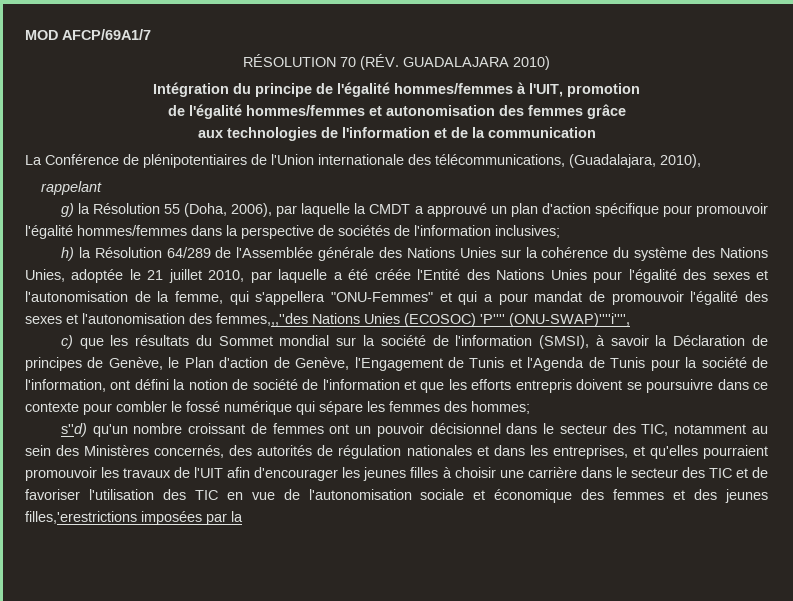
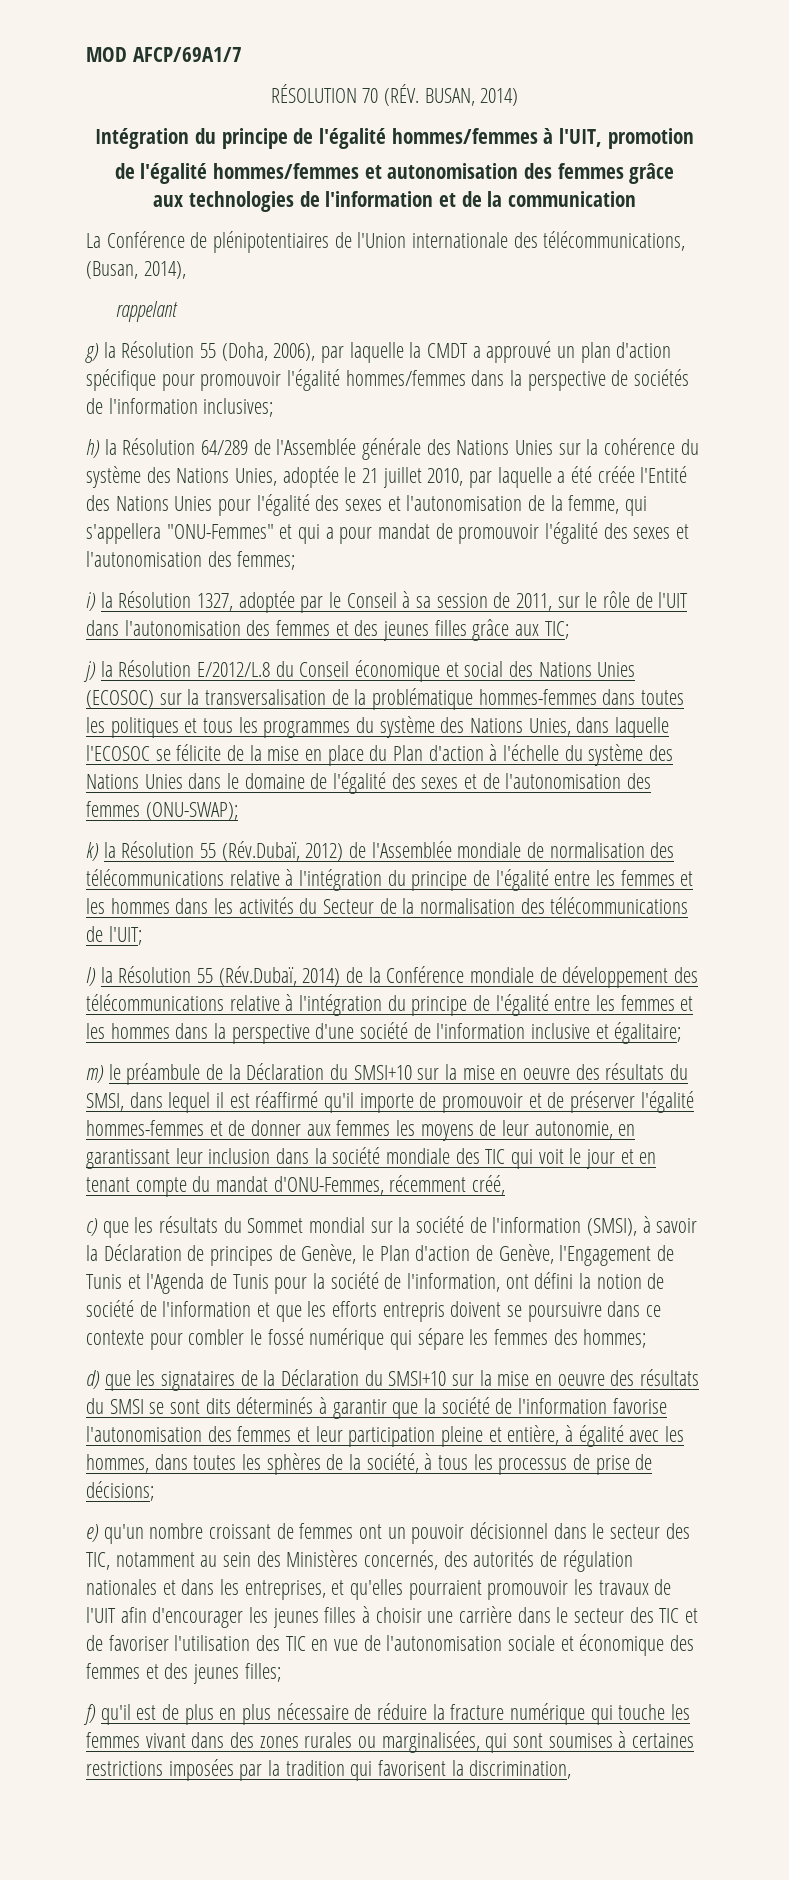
[403,56,550,70] GUADALAJARA 2010) -> [424,88,519,106] BUSAN, 2014)
[569,154,701,168] (Guadalajara, 2010), -> [86,261,186,279] (Busan, 2014),
[216,313,630,327] femmes,,,''des Nations Unies (ECOSOC) 'P'''' (ONU-SWAP)''''i'''', -> [237,551,296,570] [86,591,689,613] [86,619,569,641] [83,660,636,682] [86,688,685,710] [86,716,670,738] [86,744,674,766] [86,772,652,794] [86,801,238,820] [86,841,675,861] [86,869,694,891] [86,897,689,914] [86,926,142,945] [86,966,699,988] [86,994,694,1016] [86,1022,682,1044] [86,1063,689,1085] [86,1091,694,1113] [86,1120,636,1141] [86,1147,657,1169] [86,1175,506,1197] femmes; // i) la Résolution 1327, adoptée par le Conseil à sa session de 2011, sur le rôle de l'UIT dans l'autonomisation des femmes et des jeunes filles grâce aux TIC; // j) la Résolution E/2012/L.8 du Conseil économique et social des Nations Unies (ECOSOC) sur la transversalisation de la problématique hommes-femmes dans toutes les politiques et tous les programmes du système des Nations Unies, dans laquelle l'ECOSOC se félicite de la mise en place du Plan d'action à l'échelle du système des Nations Unies dans le domaine de l'égalité des sexes et de l'autonomisation des femmes (ONU-SWAP); // k) la Résolution 55 (Rév.Dubaï, 2012) de l'Assemblée mondiale de normalisation des télécommunications relative à l'intégration du principe de l'égalité entre les femmes et les hommes dans les activités du Secteur de la normalisation des télécommunications de l'UIT; // l) la Résolution 55 (Rév.Dubaï, 2014) de la Conférence mondiale de développement des télécommunications relative à l'intégration du principe de l'égalité entre les femmes et les hommes dans la perspective d'une société de l'information inclusive et égalitaire; // m) le préambule de la Déclaration du SMSI+10 sur la mise en oeuvre des résultats du SMSI, dans lequel il est réaffirmé qu'il importe de promouvoir et de préserver l'égalité hommes-femmes et de donner aux femmes les moyens de leur autonomie, en garantissant leur inclusion dans la société mondiale des TIC qui voit le jour et en tenant compte du mandat d'ONU-Femmes, récemment créé,
[60,423,87,437] s''d) -> [86,1369,700,1391] [86,1397,667,1419] [86,1425,685,1447] [86,1453,653,1475] [86,1481,154,1501] [86,1524,99,1542] d) que les signataires de la Déclaration du SMSI+10 sur la mise en oeuvre des résultats du SMSI se sont dits déterminés à garantir que la société de l'information favorise l'autonomisation des femmes et leur participation pleine et entière, à égalité avec les hommes, dans toutes les sphères de la société, à tous les processus de prise de décisions; // e)
[25,511,243,525] filles,'erestrictions imposées par la -> [244,1663,281,1682] [83,1703,691,1725] [86,1731,695,1753] [86,1759,572,1781] filles; // f) qu'il est de plus en plus nécessaire de réduire la fracture numérique qui touche les femmes vivant dans des zones rurales ou marginalisées, qui sont soumises à certaines restrictions imposées par la tradition qui favorisent la discrimination,

